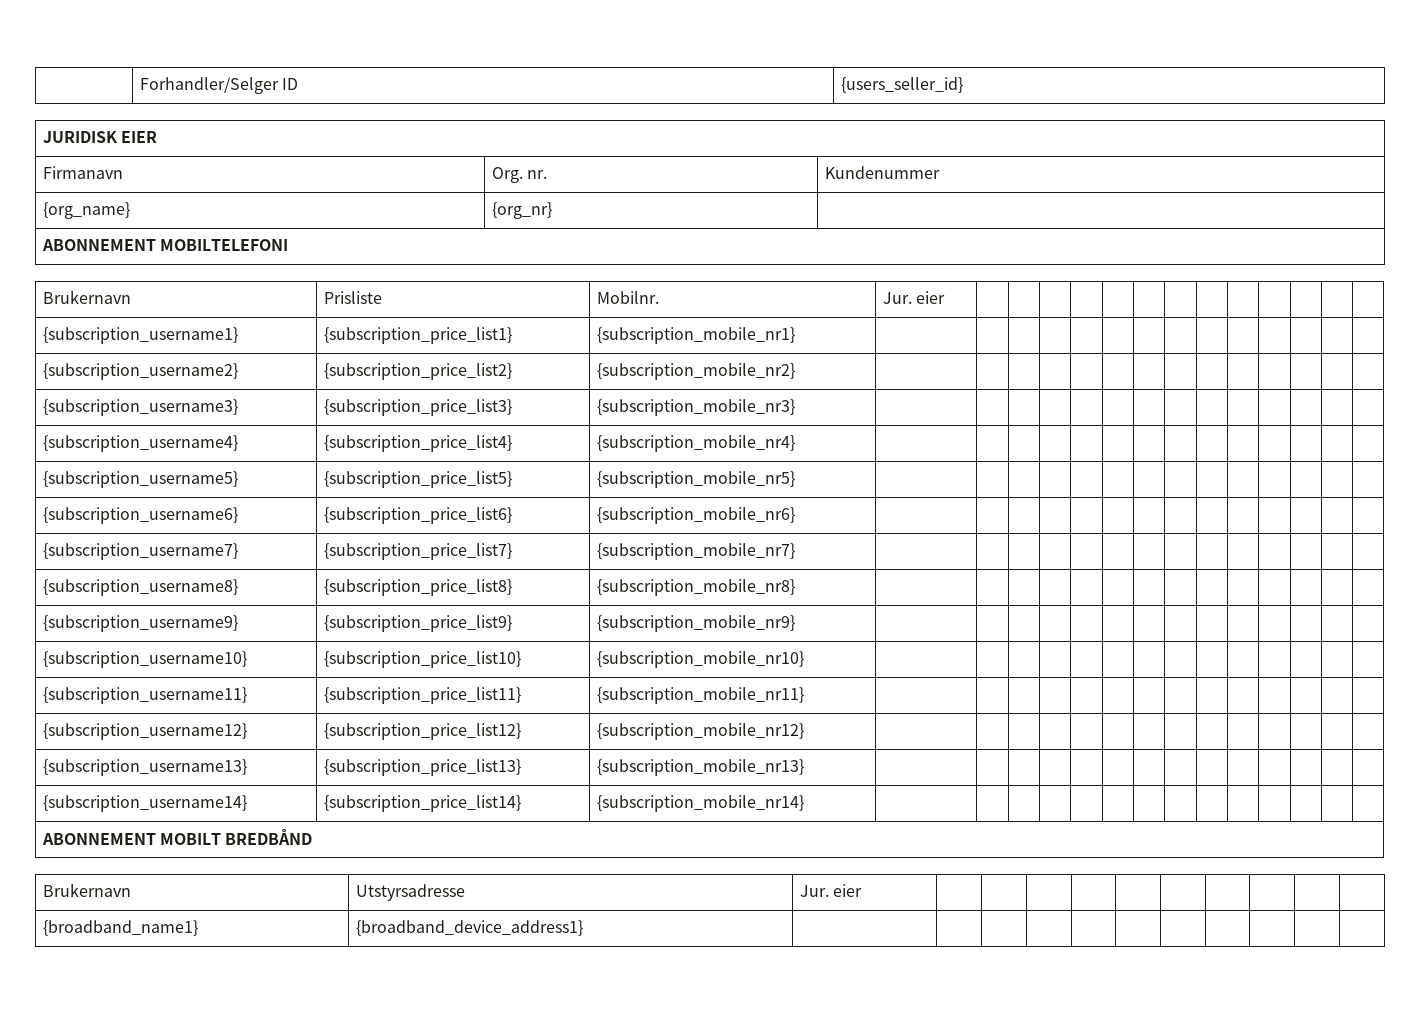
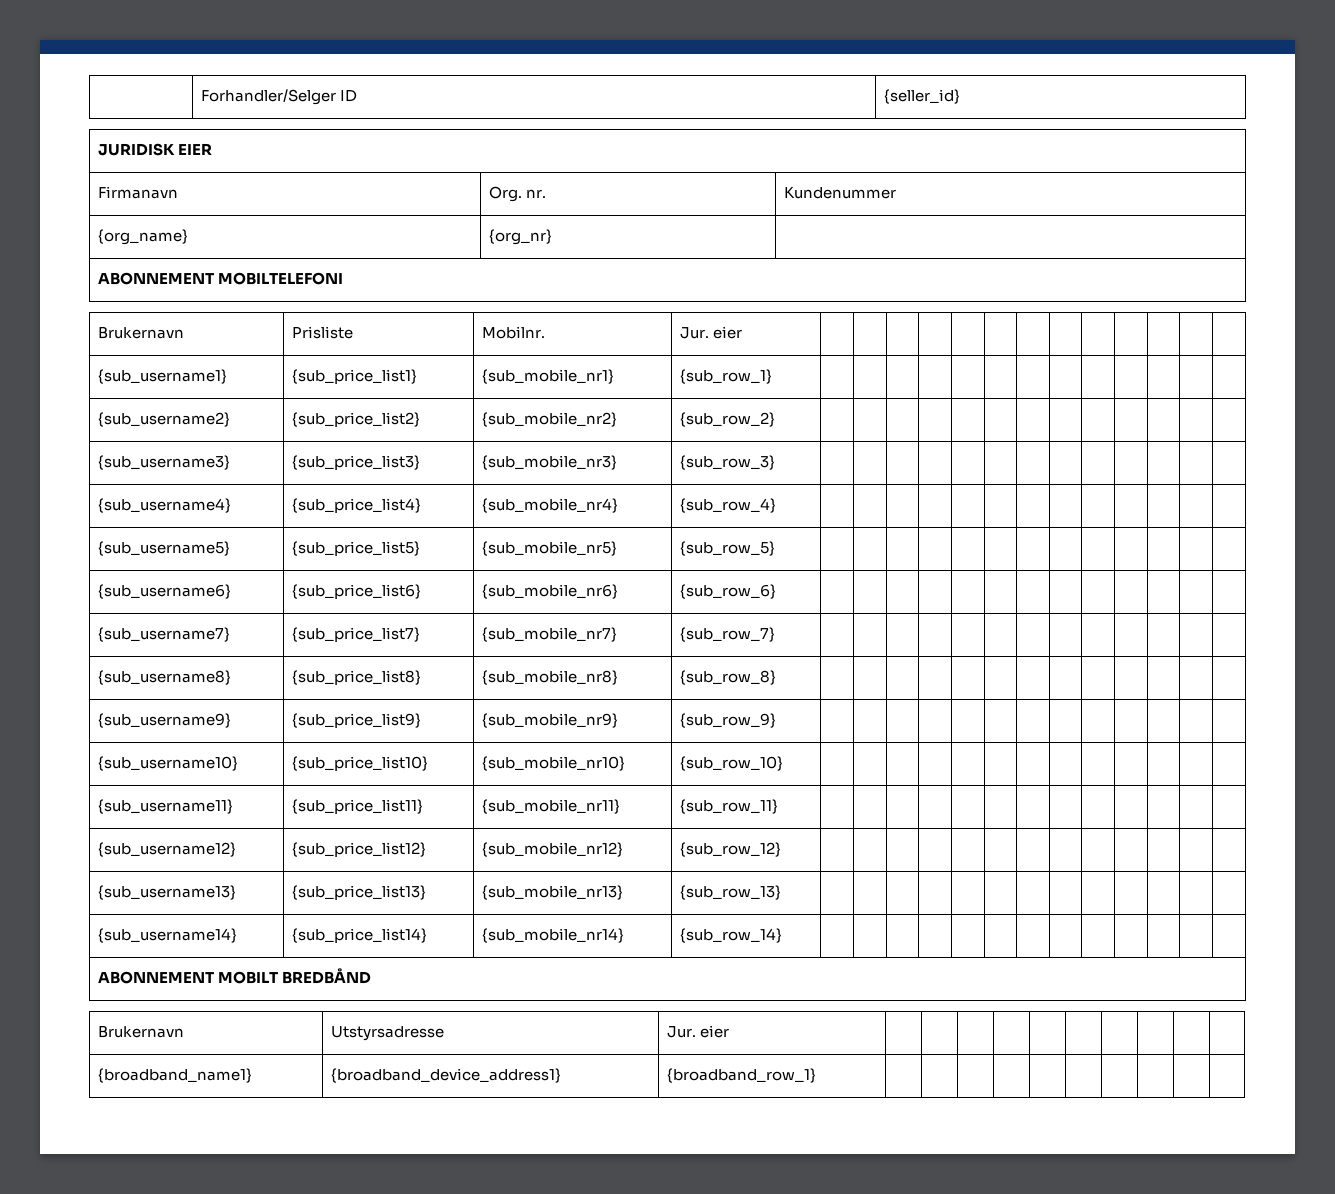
[840,77,963,93] {users_seller_id} -> [884,89,961,104] {seller_id}
[42,327,238,344] [323,327,512,344] [596,327,795,344] [42,363,238,380] [323,363,512,380] [596,363,795,380] [42,399,238,416] [323,399,512,416] [596,399,795,416] [42,435,238,452] [323,435,512,452] [596,435,795,452] [42,471,238,488] [323,471,512,488] [596,471,795,488] [42,507,238,524] [323,507,512,524] [596,507,795,524] [42,543,238,560] [323,543,512,560] [596,543,795,560] [42,579,238,596] [323,579,512,596] [596,579,795,596] [42,615,238,632] [323,615,512,632] [596,615,795,632] [42,651,247,668] [323,651,521,668] [596,651,804,668] [42,687,247,704] [323,687,521,704] [596,687,804,704] [42,723,247,740] [323,723,521,740] [596,723,804,740] [42,759,247,776] [323,759,521,776] [596,759,804,776] [42,795,247,812] [323,795,521,812] [596,795,804,812] {subscription_username1} | {subscription_price_list1} | {subscription_mobile_nr1} | | | | | | | | | | | | | | // {subscription_username2} | {subscription_price_list2} | {subscription_mobile_nr2} | | | | | | | | | | | | | | // {subscription_username3} | {subscription_price_list3} | {subscription_mobile_nr3} | | | | | | | | | | | | | | // {subscription_username4} | {subscription_price_list4} | {subscription_mobile_nr4} | | | | | | | | | | | | | | // {subscription_username5} | {subscription_price_list5} | {subscription_mobile_nr5} | | | | | | | | | | | | | | // {subscription_username6} | {subscription_price_list6} | {subscription_mobile_nr6} | | | | | | | | | | | | | | // {subscription_username7} | {subscription_price_list7} | {subscription_mobile_nr7} | | | | | | | | | | | | | | // {subscription_username8} | {subscription_price_list8} | {subscription_mobile_nr8} | | | | | | | | | | | | | | // {subscription_username9} | {subscription_price_list9} | {subscription_mobile_nr9} | | | | | | | | | | | | | | // {subscription_username10} | {subscription_price_list10} | {subscription_mobile_nr10} | | | | | | | | | | | | | | // {subscription_username11} | {subscription_price_list11} | {subscription_mobile_nr11} | | | | | | | | | | | | | | // {subscription_username12} | {subscription_price_list12} | {subscription_mobile_nr12} | | | | | | | | | | | | | | // {subscription_username13} | {subscription_price_list13} | {subscription_mobile_nr13} | | | | | | | | | | | | | | // {subscription_username14} | {subscription_price_list14} | {subscription_mobile_nr14} | -> [98,369,228,384] [292,369,418,384] [482,369,615,384] [680,369,773,384] [98,412,231,427] [292,412,421,427] [482,412,618,427] [680,412,776,427] [98,455,231,470] [292,455,421,470] [482,455,618,470] [680,455,776,470] [98,498,232,513] [292,498,422,513] [482,498,619,513] [680,498,777,513] [98,541,231,556] [292,541,421,556] [482,541,618,556] [680,541,776,556] [98,584,232,599] [292,584,422,599] [482,584,619,599] [680,584,777,599] [98,627,231,642] [292,627,421,642] [482,627,618,642] [680,627,776,642] [98,670,232,685] [292,670,422,685] [482,670,619,685] [680,670,777,685] [98,713,232,728] [292,713,422,728] [482,713,619,728] [680,713,777,728] [98,756,239,771] [292,756,429,771] [482,756,626,771] [680,756,784,771] [98,799,234,814] [292,799,424,814] [482,799,621,814] [680,799,779,814] [98,842,237,857] [292,842,427,857] [482,842,624,857] [680,842,782,857] [98,885,237,900] [292,885,427,900] [482,885,624,900] [680,885,782,900] [98,928,238,943] [292,928,428,943] [482,928,625,943] [680,928,783,943] {sub_username1} | {sub_price_list1} | {sub_mobile_nr1} | {sub_row_1} | | | | | | | | | | | | | // {sub_username2} | {sub_price_list2} | {sub_mobile_nr2} | {sub_row_2} | | | | | | | | | | | | | // {sub_username3} | {sub_price_list3} | {sub_mobile_nr3} | {sub_row_3} | | | | | | | | | | | | | // {sub_username4} | {sub_price_list4} | {sub_mobile_nr4} | {sub_row_4} | | | | | | | | | | | | | // {sub_username5} | {sub_price_list5} | {sub_mobile_nr5} | {sub_row_5} | | | | | | | | | | | | | // {sub_username6} | {sub_price_list6} | {sub_mobile_nr6} | {sub_row_6} | | | | | | | | | | | | | // {sub_username7} | {sub_price_list7} | {sub_mobile_nr7} | {sub_row_7} | | | | | | | | | | | | | // {sub_username8} | {sub_price_list8} | {sub_mobile_nr8} | {sub_row_8} | | | | | | | | | | | | | // {sub_username9} | {sub_price_list9} | {sub_mobile_nr9} | {sub_row_9} | | | | | | | | | | | | | // {sub_username10} | {sub_price_list10} | {sub_mobile_nr10} | {sub_row_10} | | | | | | | | | | | | | // {sub_username11} | {sub_price_list11} | {sub_mobile_nr11} | {sub_row_11} | | | | | | | | | | | | | // {sub_username12} | {sub_price_list12} | {sub_mobile_nr12} | {sub_row_12} | | | | | | | | | | | | | // {sub_username13} | {sub_price_list13} | {sub_mobile_nr13} | {sub_row_13} | | | | | | | | | | | | | // {sub_username14} | {sub_price_list14} | {sub_mobile_nr14} | {sub_row_14}
(583, 928) none -> [667,1068,817,1083] {broadband_row_1}

